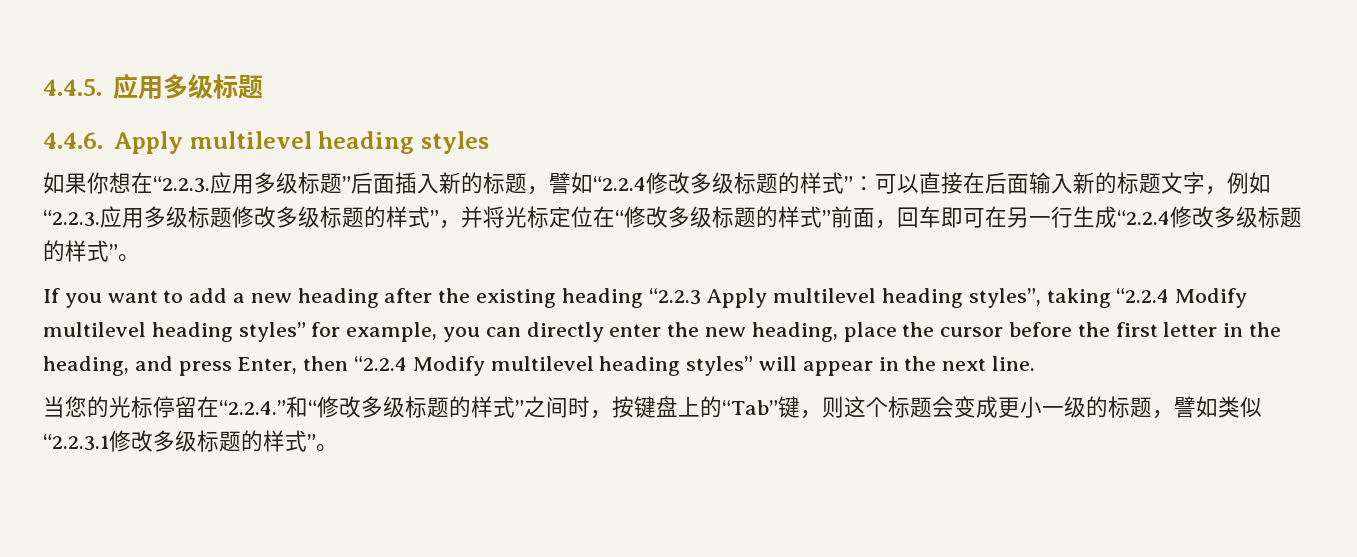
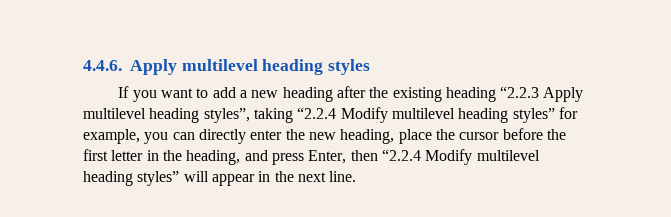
[43,73,263,100] 4.4.5.应用多级标题 // -> (83, 65) none
[43,172,1271,195] [43,206,1302,229] [43,240,140,262] // 如果你想在“2.2.3.应用多级标题”后面插入新的标题，譬如“2.2.4修改多级标题的样式”：可以直接在后面输入新的标题文字，例如“2.2.3.应用多级标题修改多级标题的样式”，并将光标定位在“修改多级标题的样式”前面，回车即可在另一行生成“2.2.4修改多级标题的样式”。 -> (371, 67) none
[43,396,1262,419] [43,430,338,452] // 当您的光标停留在“2.2.4.”和“修改多级标题的样式”之间时，按键盘上的“Tab”键，则这个标题会变成更小一级的标题，譬如类似“2.2.3.1修改多级标题的样式”。 -> (357, 176) none

